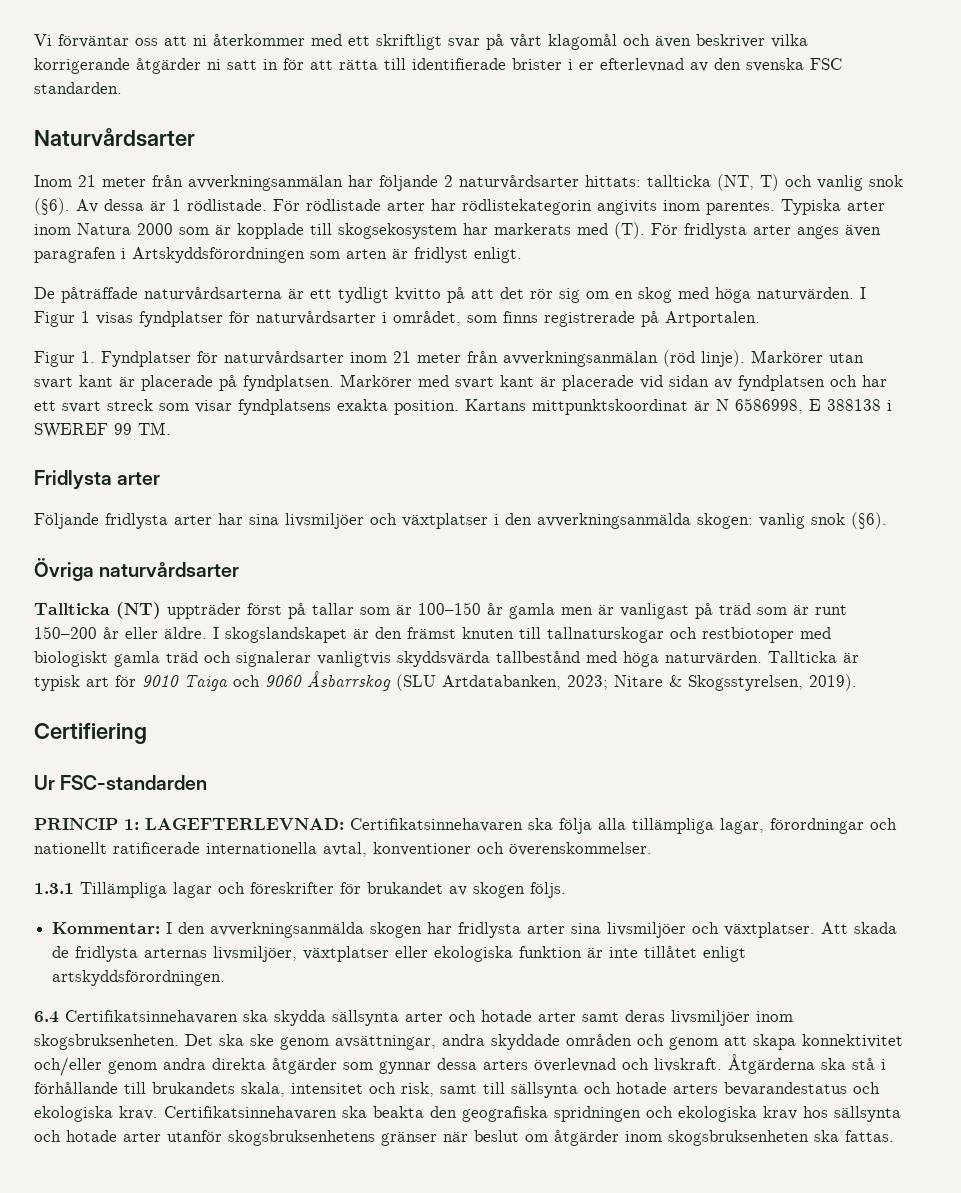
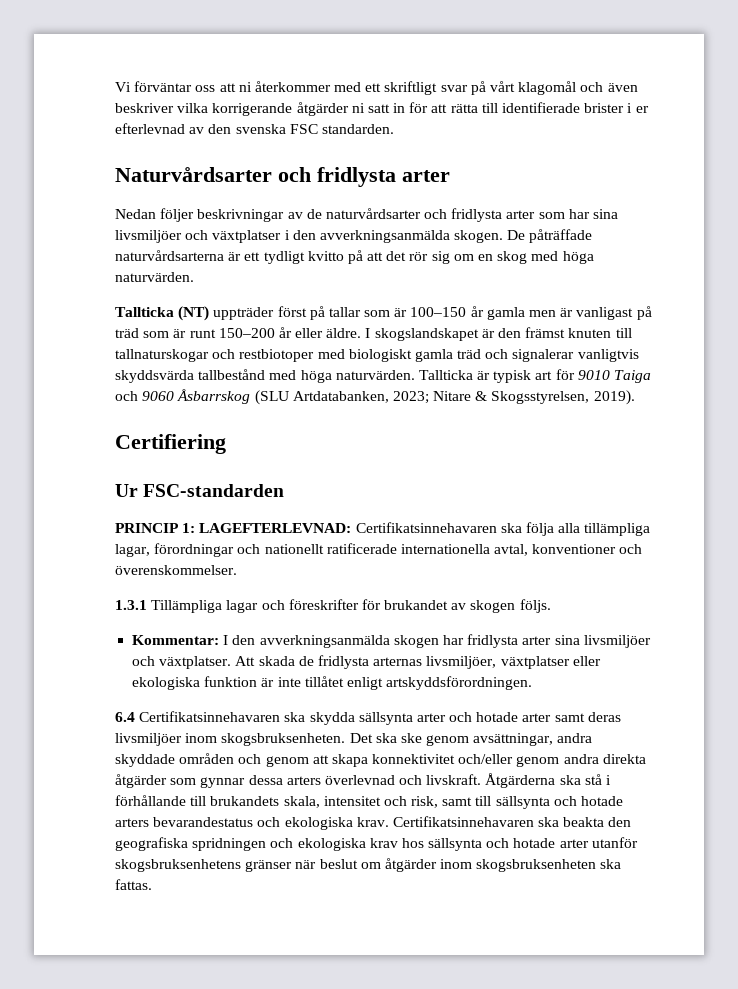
[34,174,903,191] [34,198,885,215] [34,222,881,239] [34,247,522,263] // Inom 21 meter från avverkningsanmälan har följande 2 naturvårdsarter hittats: tallticka (NT, T) och vanlig snok (§6). Av dessa är 1 rödlistade. För rödlistade arter har rödlistekategorin angivits inom parentes. Typiska arter inom Natura 2000 som är kopplade till skogsekosystem har markerats med (T). För fridlysta arter anges även paragrafen i Artskyddsförordningen som arten är fridlyst enligt. // -> [278,167,450,187] [115,208,619,222] [115,230,504,243] och fridlysta arter // Nedan följer beskrivningar av de naturvårdsarter och fridlysta arter som har sina livsmiljöer och växtplatser i den avverkningsanmälda skogen.
[860,287,866,299] [34,311,760,327] [34,350,864,367] [34,374,887,391] [34,398,892,415] [34,422,171,438] [34,470,161,489] [34,512,887,529] [34,558,240,581] I Figur 1 visas fyndplatser för naturvårdsarter i området, som finns registrerade på Artportalen. // Figur 1. Fyndplatser för naturvårdsarter inom 21 meter från avverkningsanmälan (röd linje). Markörer utan svart kant är placerade på fyndplatsen. Markörer med svart kant är placerade vid sidan av fyndplatsen och har ett svart streck som visar fyndplatsens exakta position. Kartans mittpunktskoordinat är N 6586998, E 388138 i SWEREF 99 TM. // Fridlysta arter // Följande fridlysta arter har sina livsmiljöer och växtplatser i den avverkningsanmälda skogen: vanlig snok (§6). // Övriga naturvårdsarter -> (194, 277) none

